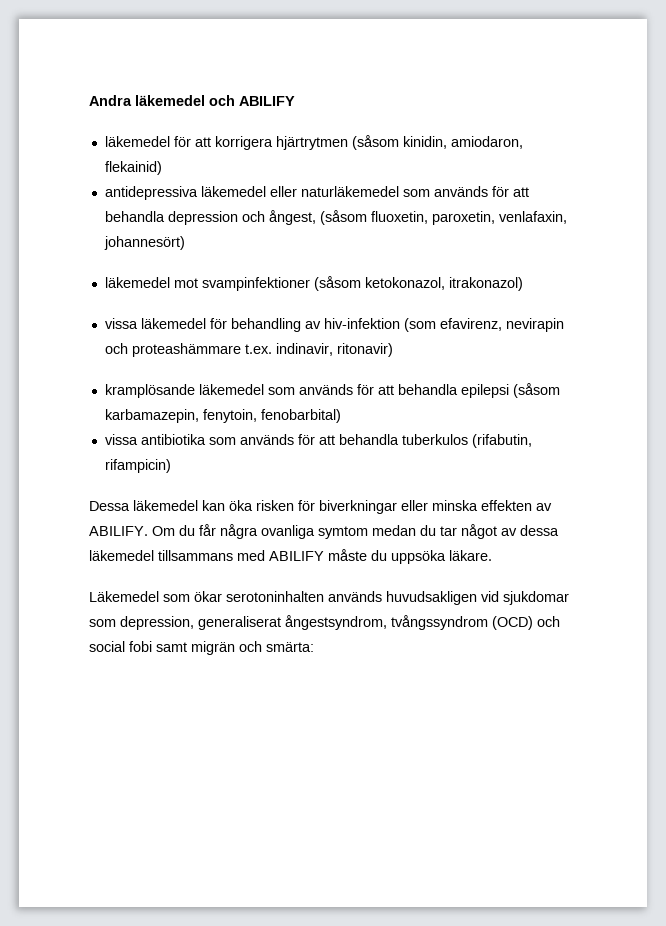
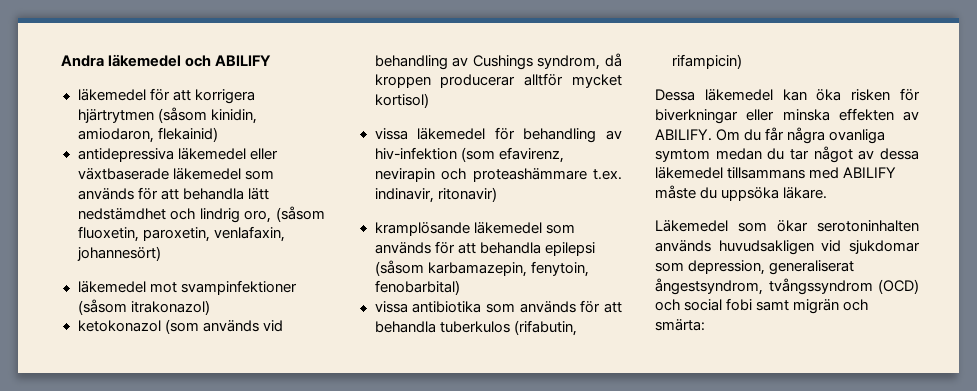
[300,186,529,197] [104,210,316,225] naturläkemedel som används för att behandla depression och ångest, -> [77,168,274,180] [77,187,269,200] [77,208,272,223] växtbaserade läkemedel som används för att behandla lätt nedstämdhet och lindrig oro,
[364,277,445,290] ketokonazol, -> (127, 307) none
(523, 284) none -> [77,319,283,334] [374,53,622,70] [374,73,622,88] [374,93,429,108] // ketokonazol (som används vid behandling av Cushings syndrom, då kroppen producerar alltför mycket kortisol)

